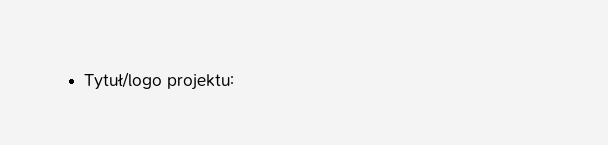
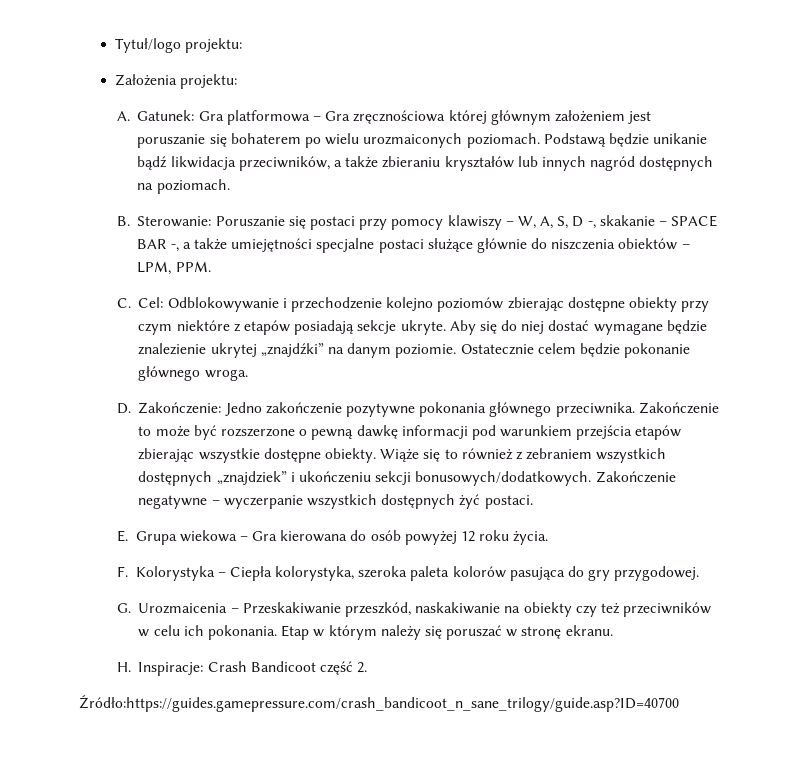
(235, 82) none -> [114,74,238,89] [116,110,652,125] [137,133,708,148] [137,156,714,171] [137,179,230,194] [116,215,718,230] [137,238,690,253] [137,261,211,275] [116,297,710,312] [138,320,707,335] [138,343,691,358] [138,366,248,381] [116,402,719,417] [138,425,682,440] [138,448,667,463] [138,471,676,486] [138,494,533,509] [116,530,549,545] [116,566,700,581] [116,602,712,617] [138,625,613,640] [116,661,368,676] [79,695,679,712] // Założenia projektu: // A. Gatunek: Gra platformowa – Gra zręcznościowa której głównym założeniem jest poruszanie się bohaterem po wielu urozmaiconych poziomach. Podstawą będzie unikanie bądź likwidacja przeciwników, a także zbieraniu kryształów lub innych nagród dostępnych na poziomach. // B. Sterowanie: Poruszanie się postaci przy pomocy klawiszy – W, A, S, D -, skakanie – SPACE BAR -, a także umiejętności specjalne postaci służące głównie do niszczenia obiektów – LPM, PPM. // C. Cel: Odblokowywanie i przechodzenie kolejno poziomów zbierając dostępne obiekty przy czym niektóre z etapów posiadają sekcje ukryte. Aby się do niej dostać wymagane będzie znalezienie ukrytej „znajdźki” na danym poziomie. Ostatecznie celem będzie pokonanie głównego wroga. // D. Zakończenie: Jedno zakończenie pozytywne pokonania głównego przeciwnika. Zakończenie to może być rozszerzone o pewną dawkę informacji pod warunkiem przejścia etapów zbierając wszystkie dostępne obiekty. Wiąże się to również z zebraniem wszystkich dostępnych „znajdziek” i ukończeniu sekcji bonusowych/dodatkowych. Zakończenie negatywne – wyczerpanie wszystkich dostępnych żyć postaci. // E. Grupa wiekowa – Gra kierowana do osób powyżej 12 roku życia. // F. Kolorystyka – Ciepła kolorystyka, szeroka paleta kolorów pasująca do gry przygodowej. // G. Urozmaicenia – Przeskakiwanie przeszkód, naskakiwanie na obiekty czy też przeciwników w celu ich pokonania. Etap w którym należy się poruszać w stronę ekranu. // H. Inspiracje: Crash Bandicoot część 2. // Źródło:https://guides.gamepressure.com/crash_bandicoot_n_sane_trilogy/guide.asp?ID=40700

